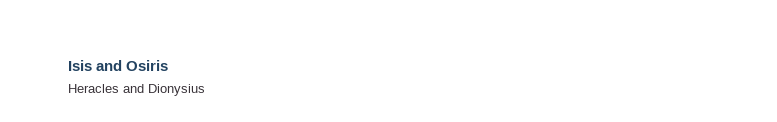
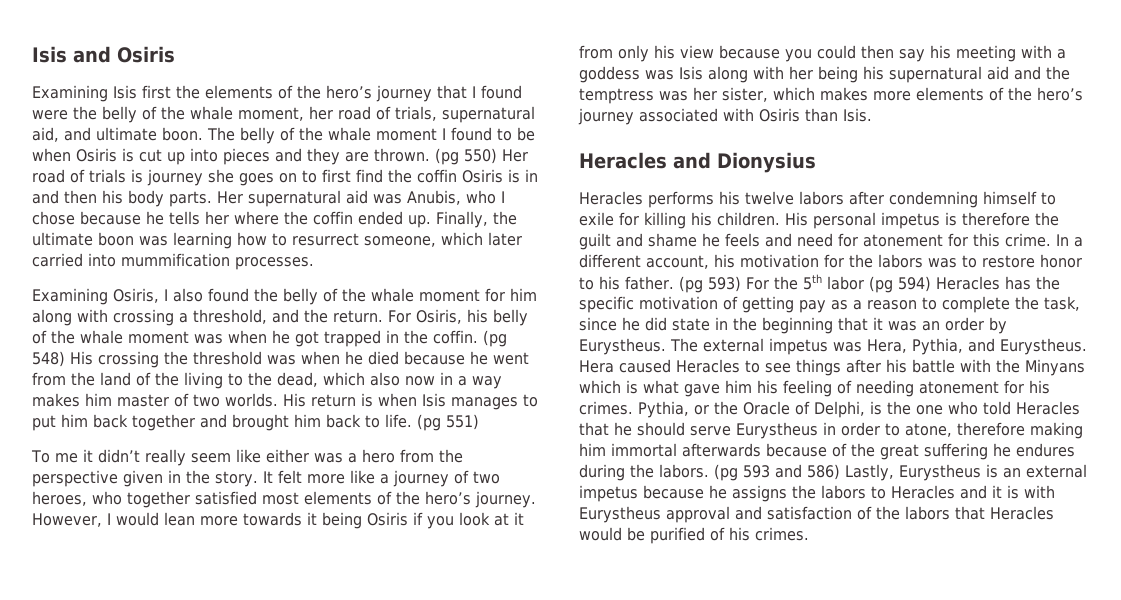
[68,84,205,96] Heracles and Dionysius -> [32,85,522,102] [32,106,535,123] [32,127,535,144] [32,148,528,165] [32,169,538,186] [32,190,505,207] [32,211,517,228] [32,232,522,249] [32,253,314,270] [32,288,537,305] [32,309,528,326] [32,330,507,347] [32,351,529,368] [32,372,502,389] [32,393,538,410] [32,414,479,431] [31,449,463,466] [32,470,500,487] [32,491,536,508] [32,512,524,529] [579,45,1066,62] [579,66,1070,83] [579,87,1083,104] [578,108,872,125] [579,152,816,173] [579,191,1056,208] [579,212,1059,229] [579,233,1083,250] [579,254,1082,269] [579,274,1060,293] [579,296,1080,313] [579,317,1007,334] [579,338,1087,355] [579,359,1085,376] [579,380,1050,397] [579,401,1080,418] [579,422,1083,439] [579,443,1075,460] [579,464,1087,481] [579,485,1055,502] [579,506,1054,523] [579,527,809,544] Examining Isis first the elements of the hero’s journey that I found were the belly of the whale moment, her road of trials, supernatural aid, and ultimate boon. The belly of the whale moment I found to be when Osiris is cut up into pieces and they are thrown. (pg 550) Her road of trials is journey she goes on to first find the coffin Osiris is in and then his body parts. Her supernatural aid was Anubis, who I chose because he tells her where the coffin ended up. Finally, the ultimate boon was learning how to resurrect someone, which later carried into mummification processes. // Examining Osiris, I also found the belly of the whale moment for him along with crossing a threshold, and the return. For Osiris, his belly of the whale moment was when he got trapped in the coffin. (pg 548) His crossing the threshold was when he died because he went from the land of the living to the dead, which also now in a way makes him master of two worlds. His return is when Isis manages to put him back together and brought him back to life. (pg 551) // To me it didn’t really seem like either was a hero from the perspective given in the story. It felt more like a journey of two heroes, who together satisfied most elements of the hero’s journey. However, I would lean more towards it being Osiris if you look at it from only his view because you could then say his meeting with a goddess was Isis along with her being his supernatural aid and the temptress was her sister, which makes more elements of the hero’s journey associated with Osiris than Isis. // Heracles and Dionysius // Heracles performs his twelve labors after condemning himself to exile for killing his children. His personal impetus is therefore the guilt and shame he feels and need for atonement for this crime. In a different account, his motivation for the labors was to restore honor to his father. (pg 593) For the 5th labor (pg 594) Heracles has the specific motivation of getting pay as a reason to complete the task, since he did state in the beginning that it was an order by Eurystheus. The external impetus was Hera, Pythia, and Eurystheus. Hera caused Heracles to see things after his battle with the Minyans which is what gave him his feeling of needing atonement for his crimes. Pythia, or the Oracle of Delphi, is the one who told Heracles that he should serve Eurystheus in order to atone, therefore making him immortal afterwards because of the great suffering he endures during the labors. (pg 593 and 586) Lastly, Eurystheus is an external impetus because he assigns the labors to Heracles and it is with Eurystheus approval and satisfaction of the labors that Heracles would be purified of his crimes.

